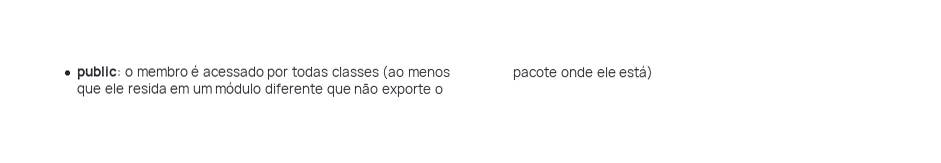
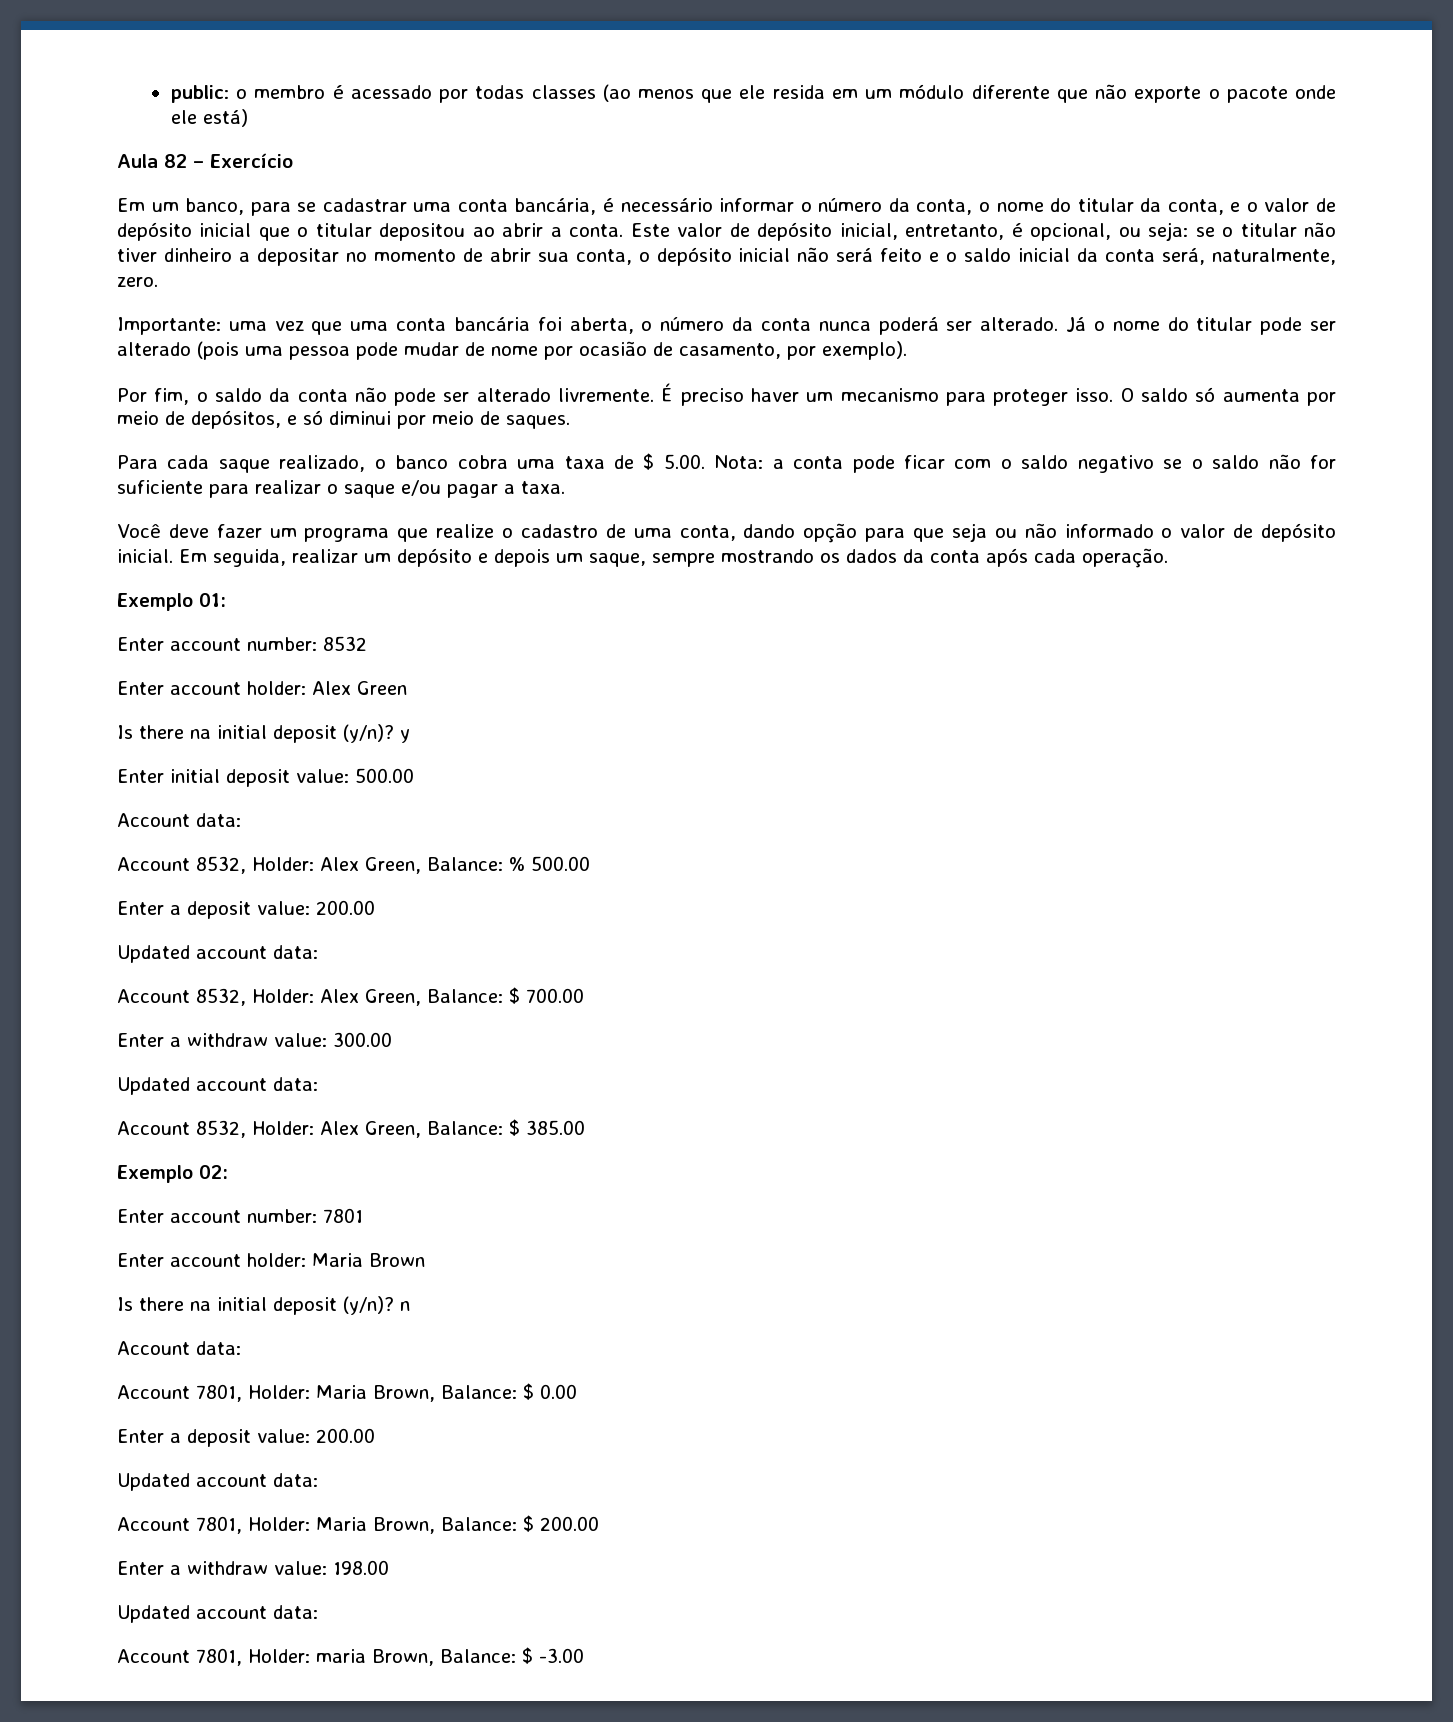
(655, 73) none -> [117,153,293,168] [117,198,1336,216] [117,222,1337,241] [117,247,1336,266] [117,277,158,287] [117,317,1337,335] [117,341,907,360] [117,383,1337,406] [117,410,570,429] [117,453,1337,473] [117,480,565,498] [117,523,1337,543] [117,548,1168,568] [117,593,226,611] [117,636,367,651] [117,681,407,695] [117,724,410,743] [117,768,414,787] [117,813,241,827] [117,856,590,874] [117,900,375,919] [117,945,318,963] [117,987,584,1006] [117,1032,392,1047] [117,1077,318,1095] [117,1119,585,1138] [117,1165,228,1183] [117,1208,363,1223] [117,1253,425,1267] [117,1296,410,1315] [117,1341,241,1355] [117,1383,577,1402] [117,1428,375,1447] [117,1473,318,1491] [117,1515,599,1534] [117,1560,389,1575] [117,1605,318,1623] [117,1647,584,1666] // Aula 82 – Exercício // Em um banco, para se cadastrar uma conta bancária, é necessário informar o número da conta, o nome do titular da conta, e o valor de depósito inicial que o titular depositou ao abrir a conta. Este valor de depósito inicial, entretanto, é opcional, ou seja: se o titular não tiver dinheiro a depositar no momento de abrir sua conta, o depósito inicial não será feito e o saldo inicial da conta será, naturalmente, zero. // Importante: uma vez que uma conta bancária foi aberta, o número da conta nunca poderá ser alterado. Já o nome do titular pode ser alterado (pois uma pessoa pode mudar de nome por ocasião de casamento, por exemplo). // Por fim, o saldo da conta não pode ser alterado livremente. É preciso haver um mecanismo para proteger isso. O saldo só aumenta por meio de depósitos, e só diminui por meio de saques. // Para cada saque realizado, o banco cobra uma taxa de $ 5.00. Nota: a conta pode ficar com o saldo negativo se o saldo não for suficiente para realizar o saque e/ou pagar a taxa. // Você deve fazer um programa que realize o cadastro de uma conta, dando opção para que seja ou não informado o valor de depósito inicial. Em seguida, realizar um depósito e depois um saque, sempre mostrando os dados da conta após cada operação. // Exemplo 01: // Enter account number: 8532 // Enter account holder: Alex Green // Is there na initial deposit (y/n)? y // Enter initial deposit value: 500.00 // Account data: // Account 8532, Holder: Alex Green, Balance: % 500.00 // Enter a deposit value: 200.00 // Updated account data: // Account 8532, Holder: Alex Green, Balance: $ 700.00 // Enter a withdraw value: 300.00 // Updated account data: // Account 8532, Holder: Alex Green, Balance: $ 385.00 // Exemplo 02: // Enter account number: 7801 // Enter account holder: Maria Brown // Is there na initial deposit (y/n)? n // Account data: // Account 7801, Holder: Maria Brown, Balance: $ 0.00 // Enter a deposit value: 200.00 // Updated account data: // Account 7801, Holder: Maria Brown, Balance: $ 200.00 // Enter a withdraw value: 198.00 // Updated account data: // Account 7801, Holder: maria Brown, Balance: $ -3.00

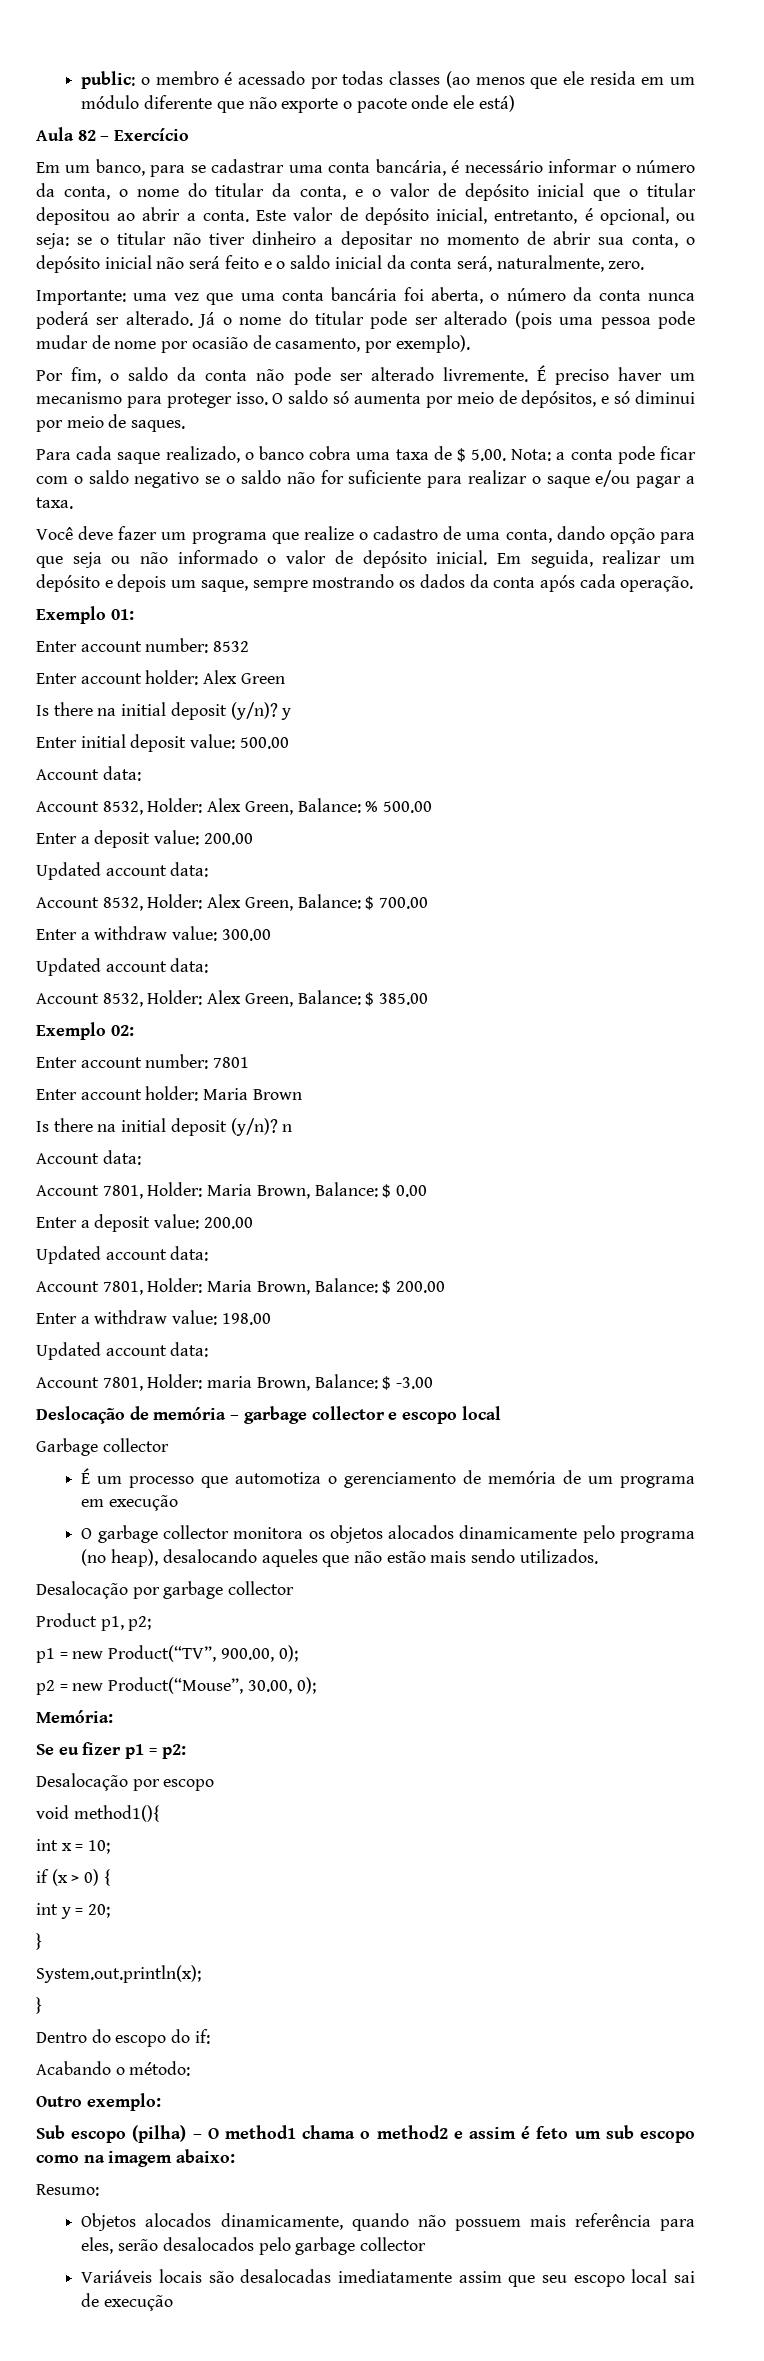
(584, 1655) none -> [36,1406,501,1424] [36,1438,169,1456] [81,1468,695,1488] [81,1495,179,1511] [81,1525,695,1543] [81,1549,598,1567] [36,1581,295,1599] [36,1613,152,1631] [36,1645,298,1663] [36,1677,316,1695] [36,1710,113,1723] [36,1742,186,1759] [36,1773,215,1791] [36,1805,159,1822] [36,1839,111,1854] [36,1869,110,1886] [36,1903,111,1919] [36,1933,42,1950] [36,1965,201,1983] [36,1997,42,2014] [36,2029,210,2047] [36,2061,191,2076] [36,2093,161,2111] [36,2125,695,2143] [36,2149,236,2167] [36,2184,99,2196] [81,2213,696,2231] [81,2237,426,2255] [81,2269,695,2287] [81,2293,174,2311] // Deslocação de memória – garbage collector e escopo local // Garbage collector // É um processo que automotiza o gerenciamento de memória de um programa em execução // O garbage collector monitora os objetos alocados dinamicamente pelo programa (no heap), desalocando aqueles que não estão mais sendo utilizados. // Desalocação por garbage collector // Product p1, p2; // p1 = new Product(“TV”, 900.00, 0); // p2 = new Product(“Mouse”, 30.00, 0); // Memória: // Se eu fizer p1 = p2: // Desalocação por escopo // void method1(){ // int x = 10; // if (x > 0) { // int y = 20; // } // System.out.println(x); // } // Dentro do escopo do if: // Acabando o método: // Outro exemplo: // Sub escopo (pilha) – O method1 chama o method2 e assim é feto um sub escopo como na imagem abaixo: // Resumo: // Objetos alocados dinamicamente, quando não possuem mais referência para eles, serão desalocados pelo garbage collector // Variáveis locais são desalocadas imediatamente assim que seu escopo local sai de execução

